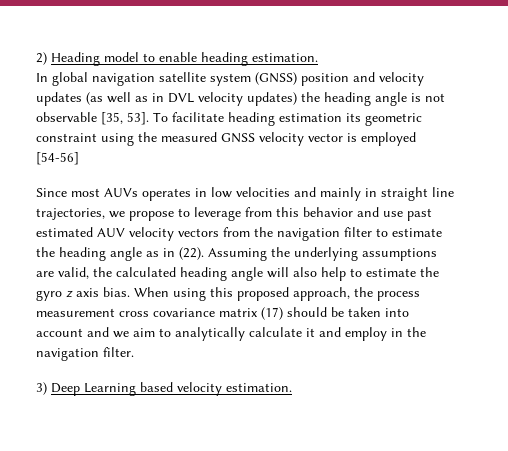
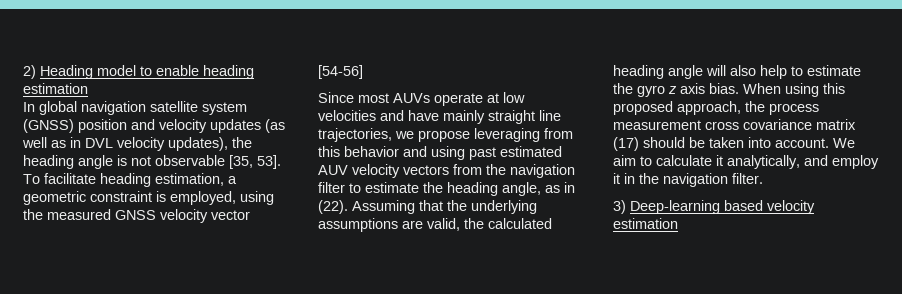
[252,53,318,62] estimation. -> [23,83,88,94] estimation
[247,92,297,106] updates) -> [168,137,228,151] updates),
[279,113,422,126] [36,133,97,142] estimation its geometric constraint -> [155,173,237,186] [23,191,236,205] estimation, a geometric constraint is employed,
[347,132,416,146] is employed -> (250, 215) none
[142,188,207,201] operates in -> [434,93,499,106] operate at
[320,187,377,201] mainly in -> [408,110,485,124] have mainly
[178,207,241,221] to leverage -> [474,128,540,142] leveraging
[383,211,403,217] use -> [431,146,465,160] using
[110,247,142,261] angle -> [502,182,541,196] angle,
(267, 254) none -> [419,200,443,211] that
[36,327,129,338] account and we -> [775,138,855,148] account. We
[175,327,245,341] analytically -> (652, 161) none
(315, 332) none -> [727,155,800,169] analytically,
(387, 334) none -> [613,173,620,184] it
[51,383,136,396] Deep Learning -> [630,200,720,214] Deep-learning
[226,383,292,392] estimation. -> [613,218,678,229] estimation

